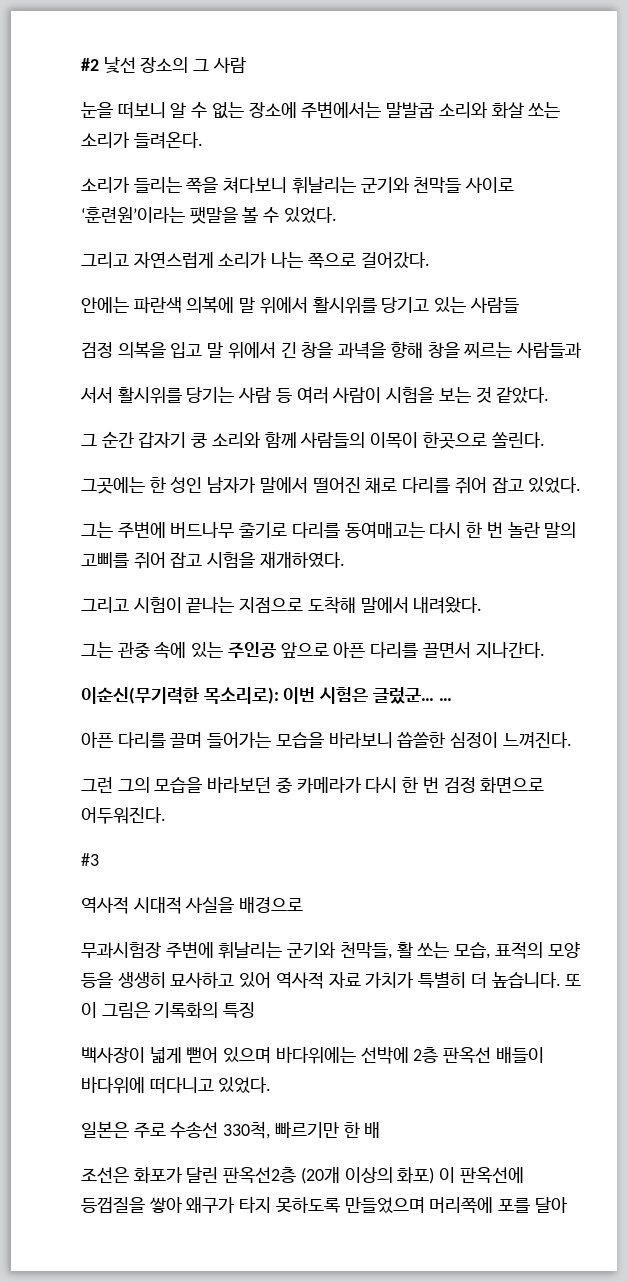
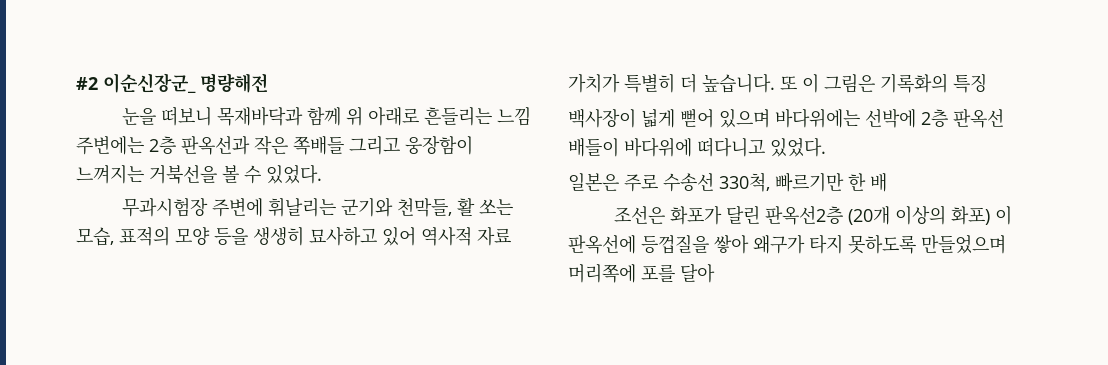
[103,57,246,73] [81,101,561,119] [81,132,203,149] [81,177,515,194] [81,207,337,224] [81,251,430,269] [81,297,519,314] [81,342,582,359] [80,387,550,404] [81,431,545,449] [81,477,582,494] [81,521,577,539] [81,551,345,569] [81,596,483,614] [81,641,545,659] [81,687,452,704] [81,731,572,748] [81,776,545,794] [81,807,166,824] [81,853,99,866] [81,897,304,914] 낯선 장소의 그 사람 // 눈을 떠보니 알 수 없는 장소에 주변에서는 말발굽 소리와 화살 쏘는 소리가 들려온다. // 소리가 들리는 쪽을 쳐다보니 휘날리는 군기와 천막들 사이로 ‘훈련원’이라는 팻말을 볼 수 있었다. // 그리고 자연스럽게 소리가 나는 쪽으로 걸어갔다. // 안에는 파란색 의복에 말 위에서 활시위를 당기고 있는 사람들 // 검정 의복을 입고 말 위에서 긴 창을 과녁을 향해 창을 찌르는 사람들과 // 서서 활시위를 당기는 사람 등 여러 사람이 시험을 보는 것 같았다. // 그 순간 갑자기 쿵 소리와 함께 사람들의 이목이 한곳으로 쏠린다. // 그곳에는 한 성인 남자가 말에서 떨어진 채로 다리를 쥐어 잡고 있었다. // 그는 주변에 버드나무 줄기로 다리를 동여매고는 다시 한 번 놀란 말의 고삐를 쥐어 잡고 시험을 재개하였다. // 그리고 시험이 끝나는 지점으로 도착해 말에서 내려왔다. // 그는 관중 속에 있는 주인공 앞으로 아픈 다리를 끌면서 지나간다. // 이순신(무기력한 목소리로): 이번 시험은 글렀군… … // 아픈 다리를 끌며 들어가는 모습을 바라보니 씁쓸한 심정이 느껴진다. // 그런 그의 모습을 바라보던 중 카메라가 다시 한 번 검정 화면으로 어두워진다. // #3 // 역사적 시대적 사실을 배경으로 -> [103,73,268,93] [122,106,532,126] [76,136,473,155] [76,164,322,184] 이순신장군_ 명량해전 // 눈을 떠보니 목재바닥과 함께 위 아래로 흔들리는 느낌 주변에는 2층 판옥선과 작은 쪽배들 그리고 웅장함이 느껴지는 거북선을 볼 수 있었다.

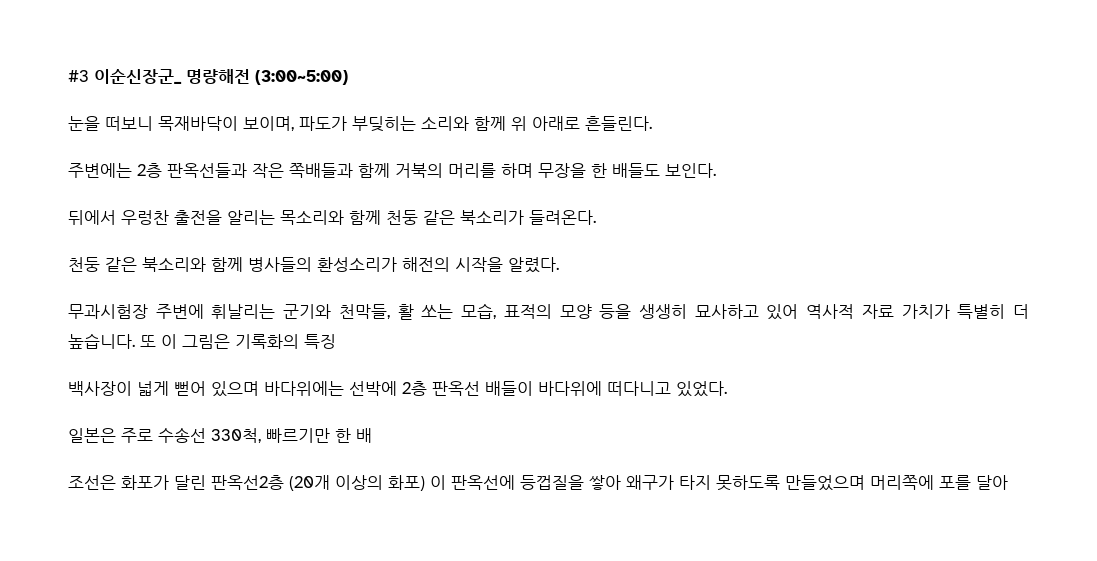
[76,77,98,90] #2 -> [68,70,89,82] #3
(268, 83) none -> [255,70,348,85] (3:00~5:00)
[217,107,532,126] [76,136,473,155] [76,164,322,184] 목재바닥과 함께 위 아래로 흔들리는 느낌 주변에는 2층 판옥선과 작은 쪽배들 그리고 웅장함이 느껴지는 거북선을 볼 수 있었다. -> [158,116,652,132] [68,163,716,178] [68,210,596,225] [68,257,559,273] 목재바닥이 보이며, 파도가 부딪히는 소리와 함께 위 아래로 흔들린다. // 주변에는 2층 판옥선들과 작은 쪽배들과 함께 거북의 머리를 하며 무장을 한 배들도 보인다. // 뒤에서 우렁찬 출전을 알리는 목소리와 함께 천둥 같은 북소리가 들려온다. // 천둥 같은 북소리와 함께 병사들의 환성소리가 해전의 시작을 알렸다.

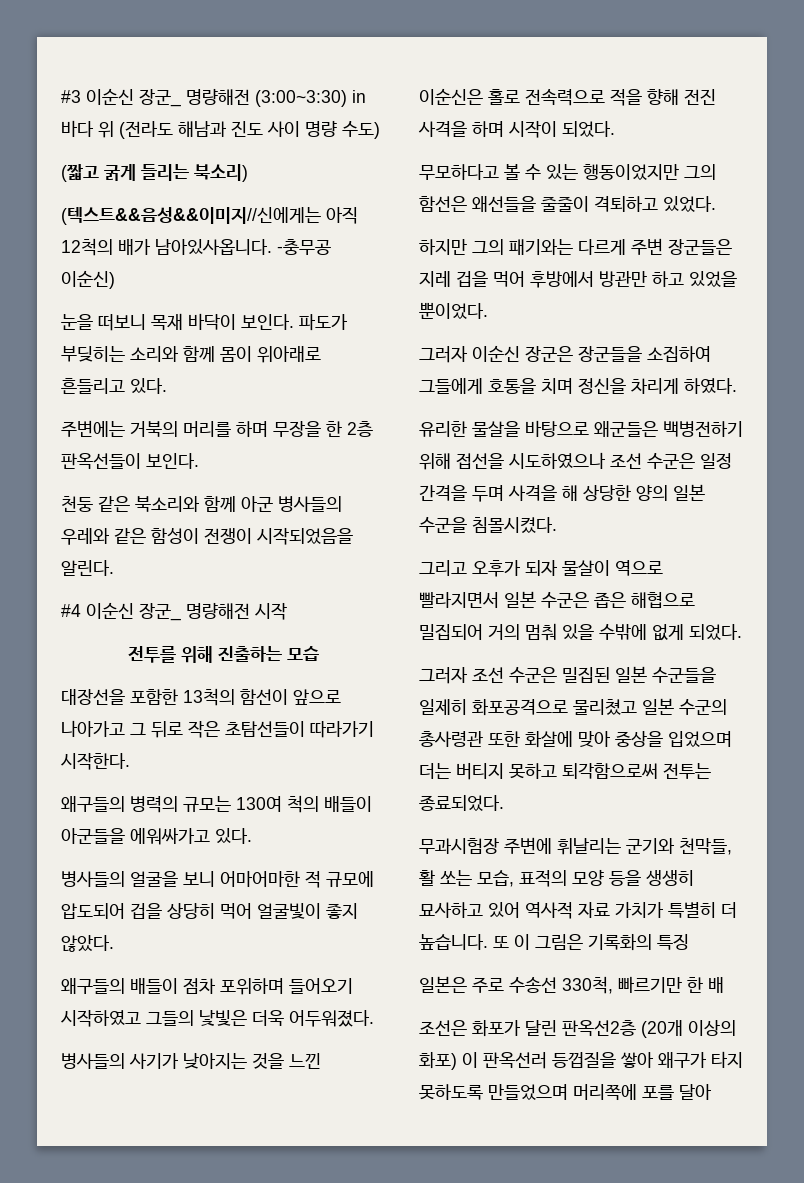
[94,69,348,85] 이순신장군_ 명량해전 (3:00~5:00) -> [86,88,366,107] [61,120,380,139] [61,164,248,182] [61,207,358,225] [61,238,331,256] [61,270,115,289] 이순신 장군_ 명량해전 (3:00~3:30) in 바다 위 (전라도 해남과 진도 사이 명량 수도) // (짧고 굵게 들리는 북소리) // (텍스트&&음성&&이미지//신에게는 아직 12척의 배가 남아있사옵니다. -충무공 이순신)
[158,116,294,131] 목재바닥이 보이며, -> [151,313,294,331] 목재 바닥이 보인다.
[511,116,652,131] [68,163,390,178] 위 아래로 흔들린다. // 주변에는 2층 판옥선들과 작은 쪽배들과 함께 -> [220,346,321,363] [61,378,167,394] [61,420,125,437] 몸이 위아래로 흔들리고 있다. // 주변에는
[612,163,660,178] 배들도 -> [347,421,373,437] [61,453,141,470] 2층 판옥선들이
[68,210,596,225] [68,257,559,273] 뒤에서 우렁찬 출전을 알리는 목소리와 함께 천둥 같은 북소리가 들려온다. // 천둥 같은 북소리와 함께 병사들의 환성소리가 해전의 시작을 알렸다. -> [61,496,342,512] [61,527,353,545] [61,560,114,576] [61,602,287,621] [127,646,319,663] [61,688,341,706] [61,720,374,738] [61,752,130,770] [61,795,372,813] [61,828,252,845] [61,871,374,888] [61,903,358,919] [61,935,114,952] [61,978,353,995] [61,1009,374,1027] [61,1053,321,1069] [419,88,716,106] [418,120,615,138] [419,164,716,181] [419,196,716,213] [419,238,732,255] [419,271,737,288] [419,302,488,320] [419,345,711,363] [419,378,737,394] [419,420,743,437] [419,452,732,470] [419,484,705,502] [419,517,557,534] [419,560,663,577] [419,591,695,608] [419,623,742,641] [419,666,716,684] [419,698,727,716] [419,730,732,748] [419,763,711,780] [419,795,504,812] 천둥 같은 북소리와 함께 아군 병사들의 우레와 같은 함성이 전쟁이 시작되었음을 알린다. // #4 이순신 장군_ 명량해전 시작 // 전투를 위해 진출하는 모습 // 대장선을 포함한 13척의 함선이 앞으로 나아가고 그 뒤로 작은 초탐선들이 따라가기 시작한다. // 왜구들의 병력의 규모는 130여 척의 배들이 아군들을 에워싸가고 있다. // 병사들의 얼굴을 보니 어마어마한 적 규모에 압도되어 겁을 상당히 먹어 얼굴빛이 좋지 않았다. // 왜구들의 배들이 점차 포위하며 들어오기 시작하였고 그들의 낯빛은 더욱 어두워졌다. // 병사들의 사기가 낮아지는 것을 느낀 이순신은 홀로 전속력으로 적을 향해 전진 사격을 하며 시작이 되었다. // 무모하다고 볼 수 있는 행동이었지만 그의 함선은 왜선들을 줄줄이 격퇴하고 있었다. // 하지만 그의 패기와는 다르게 주변 장군들은 지레 겁을 먹어 후방에서 방관만 하고 있었을 뿐이었다. // 그러자 이순신 장군은 장군들을 소집하여 그들에게 호통을 치며 정신을 차리게 하였다. // 유리한 물살을 바탕으로 왜군들은 백병전하기 위해 접선을 시도하였으나 조선 수군은 일정 간격을 두며 사격을 해 상당한 양의 일본 수군을 침몰시켰다. // 그리고 오후가 되자 물살이 역으로 빨라지면서 일본 수군은 좁은 해협으로 밀집되어 거의 멈춰 있을 수밖에 없게 되었다. // 그러자 조선 수군은 밀집된 일본 수군들을 일제히 화포공격으로 물리쳤고 일본 수군의 총사령관 또한 화살에 맞아 중상을 입었으며 더는 버티지 못하고 퇴각함으로써 전투는 종료되었다.
[68,381,727,397] // 백사장이 넓게 뻗어 있으며 바다위에는 선박에 2층 판옥선 배들이 바다위에 떠다니고 있었다. -> (689, 942) none
[451,475,515,490] 판옥선에 -> [483,1052,547,1069] 판옥선러

